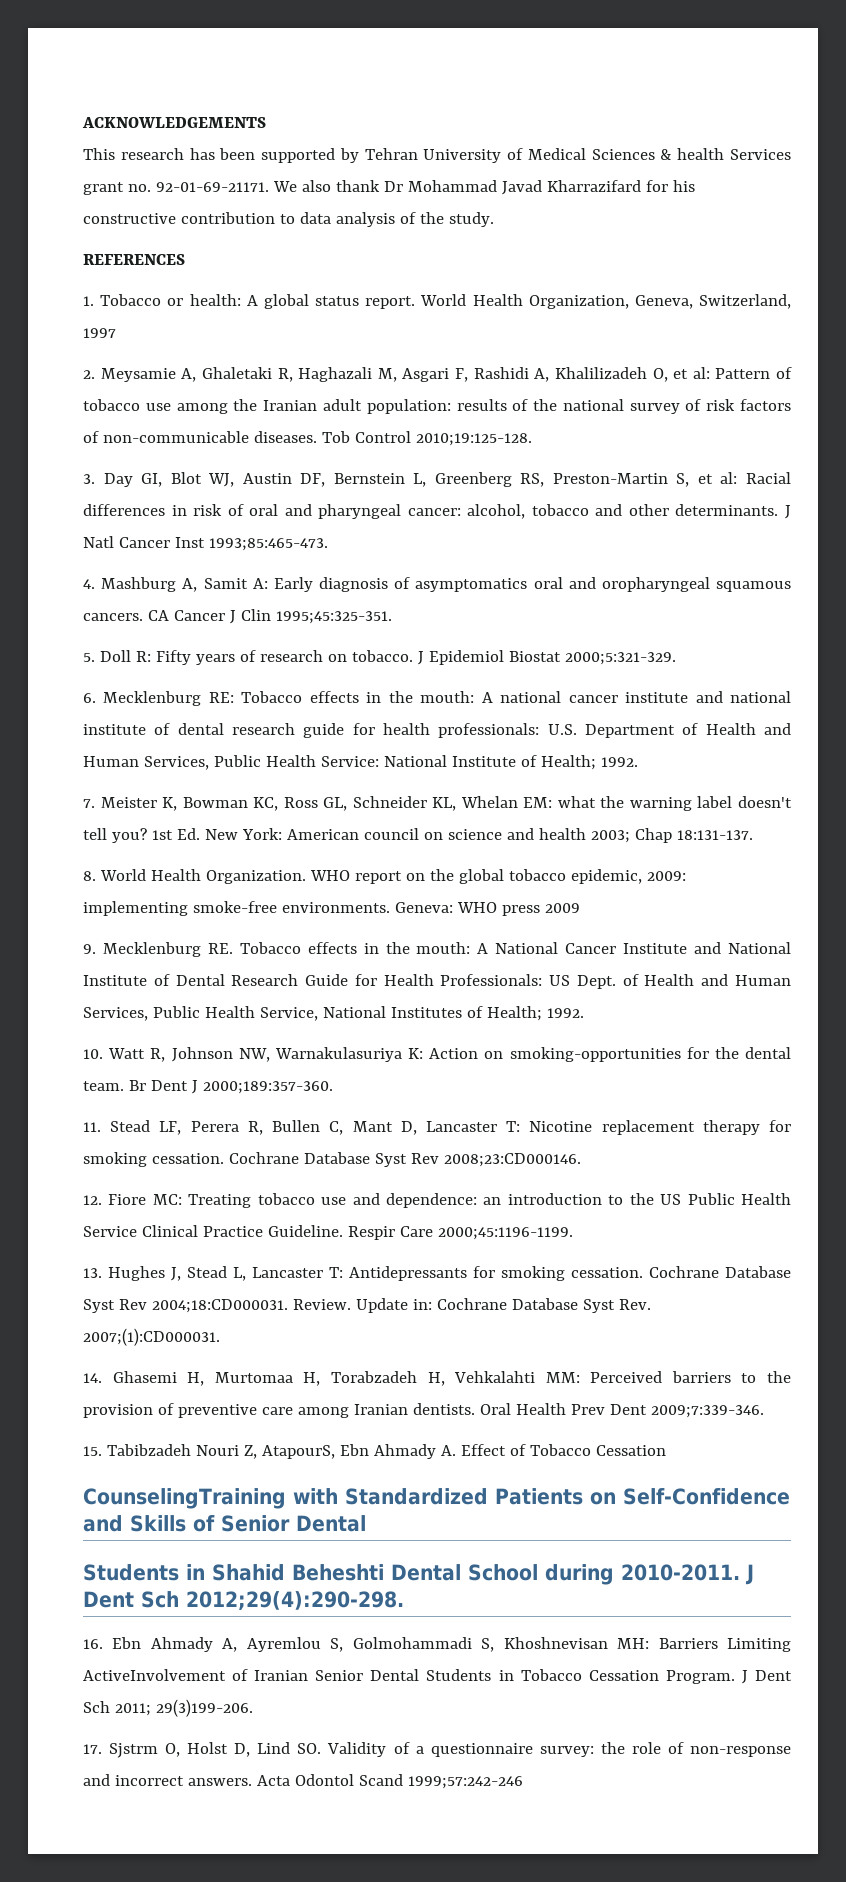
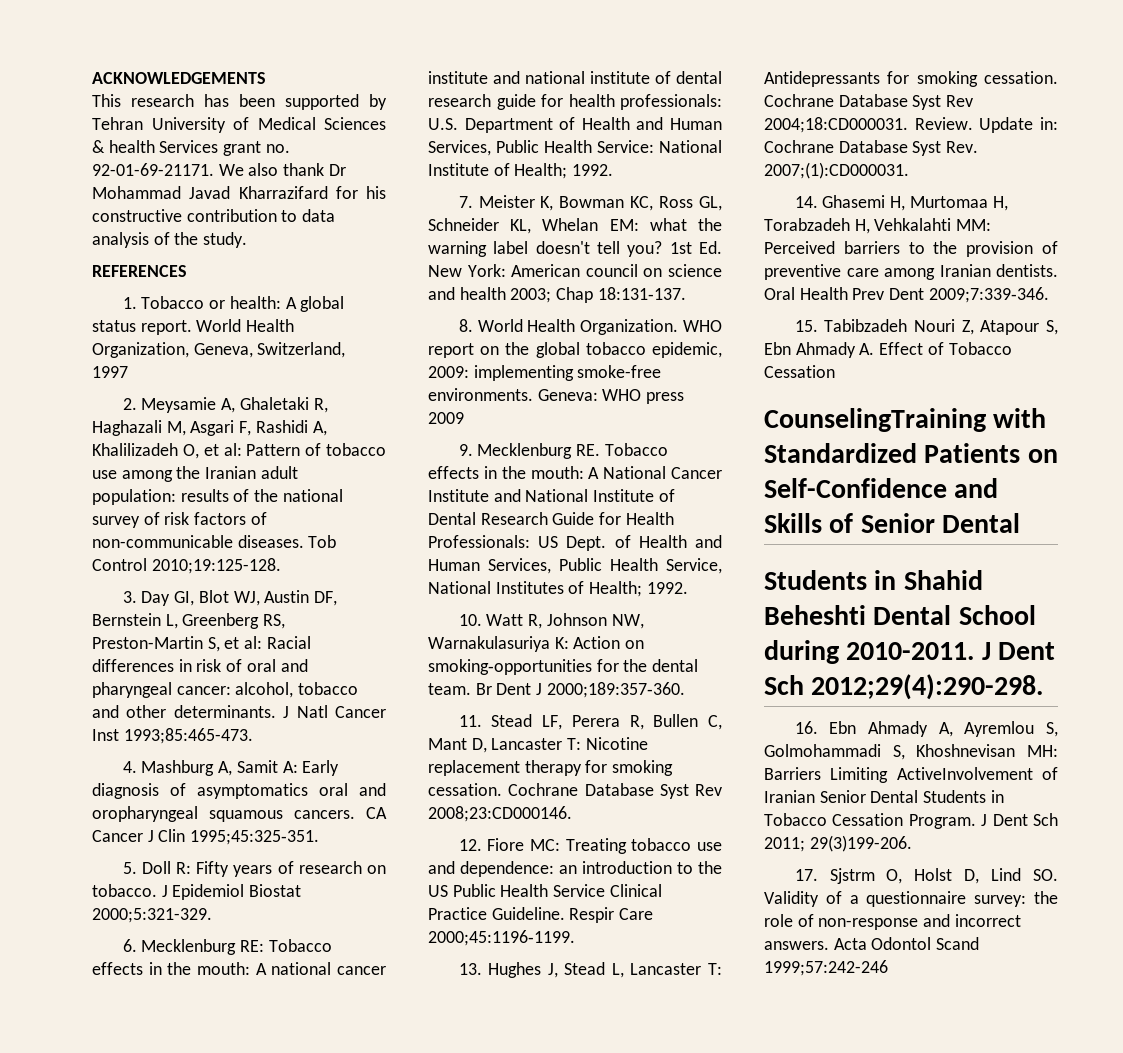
[261,1445,335,1459] AtapourS, -> [980,320,1058,335] Atapour S,

